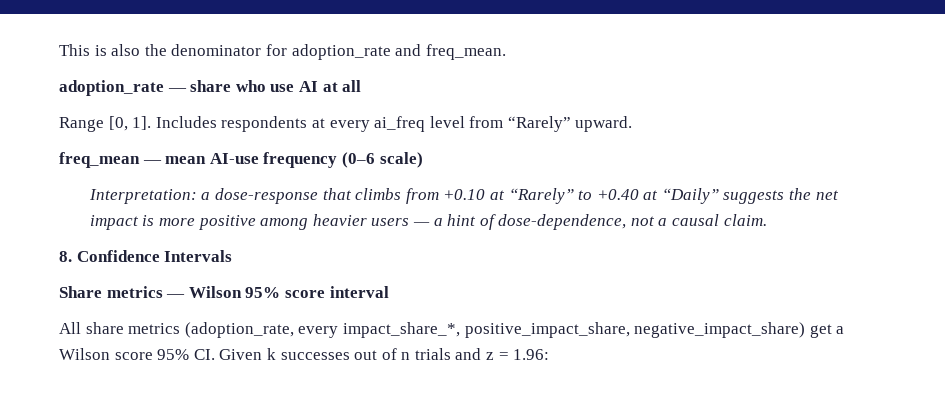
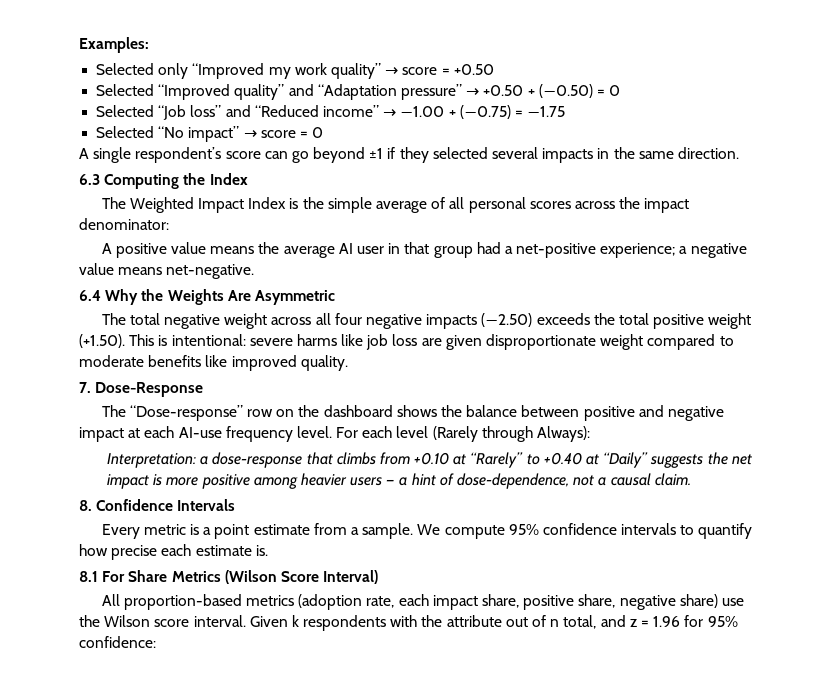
[59,44,506,60] [59,80,362,96] [59,116,633,132] [59,152,423,168] This is also the denominator for adoption_rate and freq_mean. // adoption_rate — share who use AI at all // Range [0, 1]. Includes respondents at every ai_freq level from “Rarely” upward. // freq_mean — mean AI-use frequency (0–6 scale) -> [79,37,149,53] [96,63,494,79] [96,84,621,100] [96,105,566,120] [96,126,324,142] [79,147,739,163] [79,173,248,189] [101,197,690,213] [79,218,169,230] [101,242,747,258] [79,263,255,279] [79,289,335,305] [101,313,752,329] [79,334,734,350] [79,355,348,371] [79,382,204,397] [101,405,724,421] [79,426,591,442] Examples: // Selected only “Improved my work quality” → score = +0.50 // Selected “Improved quality” and “Adaptation pressure” → +0.50 + (−0.50) = 0 // Selected “Job loss” and “Reduced income” → −1.00 + (−0.75) = −1.75 // Selected “No impact” → score = 0 // A single respondent’s score can go beyond ±1 if they selected several impacts in the same direction. // 6.3 Computing the Index // The Weighted Impact Index is the simple average of all personal scores across the impact denominator: // A positive value means the average AI user in that group had a net-positive experience; a negative value means net-negative. // 6.4 Why the Weights Are Asymmetric // The total negative weight across all four negative impacts (−2.50) exceeds the total positive weight (+1.50). This is intentional: severe harms like job loss are given disproportionate weight compared to moderate benefits like improved quality. // 7. Dose-Response // The “Dose-response” row on the dashboard shows the balance between positive and negative impact at each AI-use frequency level. For each level (Rarely through Always):
[59,286,389,298] [59,322,845,338] [59,348,350,360] Share metrics — Wilson 95% score interval // All share metrics (adoption_rate, every impact_share_*, positive_impact_share, negative_impact_share) get a Wilson score 95% CI. Given k successes -> [101,523,753,539] [79,544,268,560] [79,570,379,584] [101,594,744,610] [79,615,502,631] Every metric is a point estimate from a sample. We compute 95% confidence intervals to quantify how precise each estimate is. // 8.1 For Share Metrics (Wilson Score Interval) // All proportion-based metrics (adoption rate, each impact share, positive share, negative share) use the Wilson score interval. Given k respondents with the attribute
[414,348,451,360] trials -> [563,615,597,629] total,
[513,349,550,360] 1.96: -> [653,615,738,627] [79,636,156,648] 1.96 for 95% confidence:

